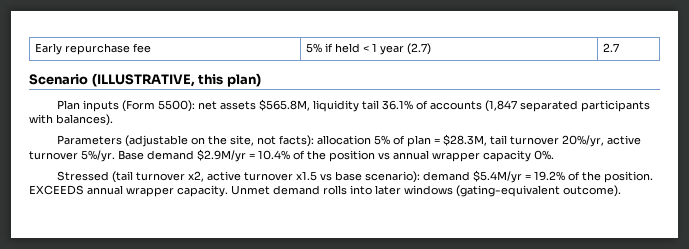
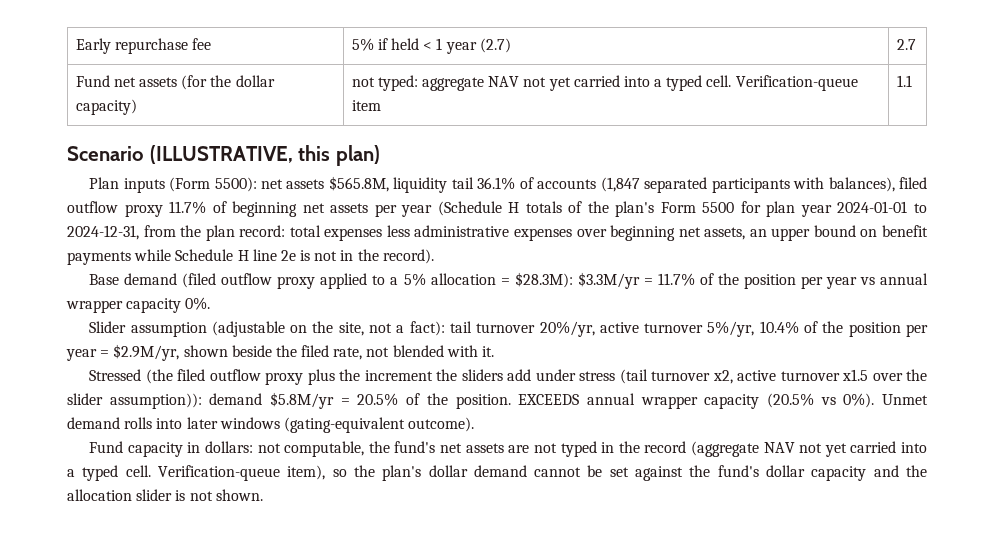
(620, 47) none -> [75,75,275,90] [75,99,137,115] [351,75,858,91] [351,100,381,111] [896,75,912,87] // Fund net assets (for the dollar capacity) | not typed: aggregate NAV not yet carried into a typed cell. Verification-queue item | 1.1
[56,114,113,126] [57,134,642,147] [29,149,375,162] balances). // Parameters (adjustable on the site, not facts): allocation 5% of plan = $28.3M, tail turnover 20%/yr, active turnover 5%/yr. Base demand $2.9M/yr = 10.4% of the position -> [828,177,928,192] [67,201,927,217] [67,225,928,241] [67,249,434,265] [89,272,857,289] balances), filed outflow proxy 11.7% of beginning net assets per year (Schedule H totals of the plan's Form 5500 for plan year 2024-01-01 to 2024-12-31, from the plan record: total expenses less administrative expenses over beginning net assets, an upper bound on benefit payments while Schedule H line 2e is not in the record). // Base demand (filed outflow proxy applied to a 5% allocation = $28.3M): $3.3M/yr = 11.7% of the position per year
[57,171,110,181] Stressed -> [89,321,928,337] [66,344,495,361] [89,369,616,385] Slider assumption (adjustable on the site, not a fact): tail turnover 20%/yr, active turnover 5%/yr, 10.4% of the position per year = $2.9M/yr, shown beside the filed rate, not blended with it. // Stressed (the filed outflow proxy plus the increment the sliders add under stress
[320,170,566,183] vs base scenario): demand $5.4M/yr = 19.2% -> [872,369,927,381] [67,392,399,409] over the slider assumption)): demand $5.8M/yr = 20.5%
[177,185,228,197] capacity. -> [704,393,875,409] capacity (20.5% vs 0%).
(621, 191) none -> [89,441,927,457] [67,465,927,481] [67,489,263,501] // Fund capacity in dollars: not computable, the fund's net assets are not typed in the record (aggregate NAV not yet carried into a typed cell. Verification-queue item), so the plan's dollar demand cannot be set against the fund's dollar capacity and the allocation slider is not shown.

